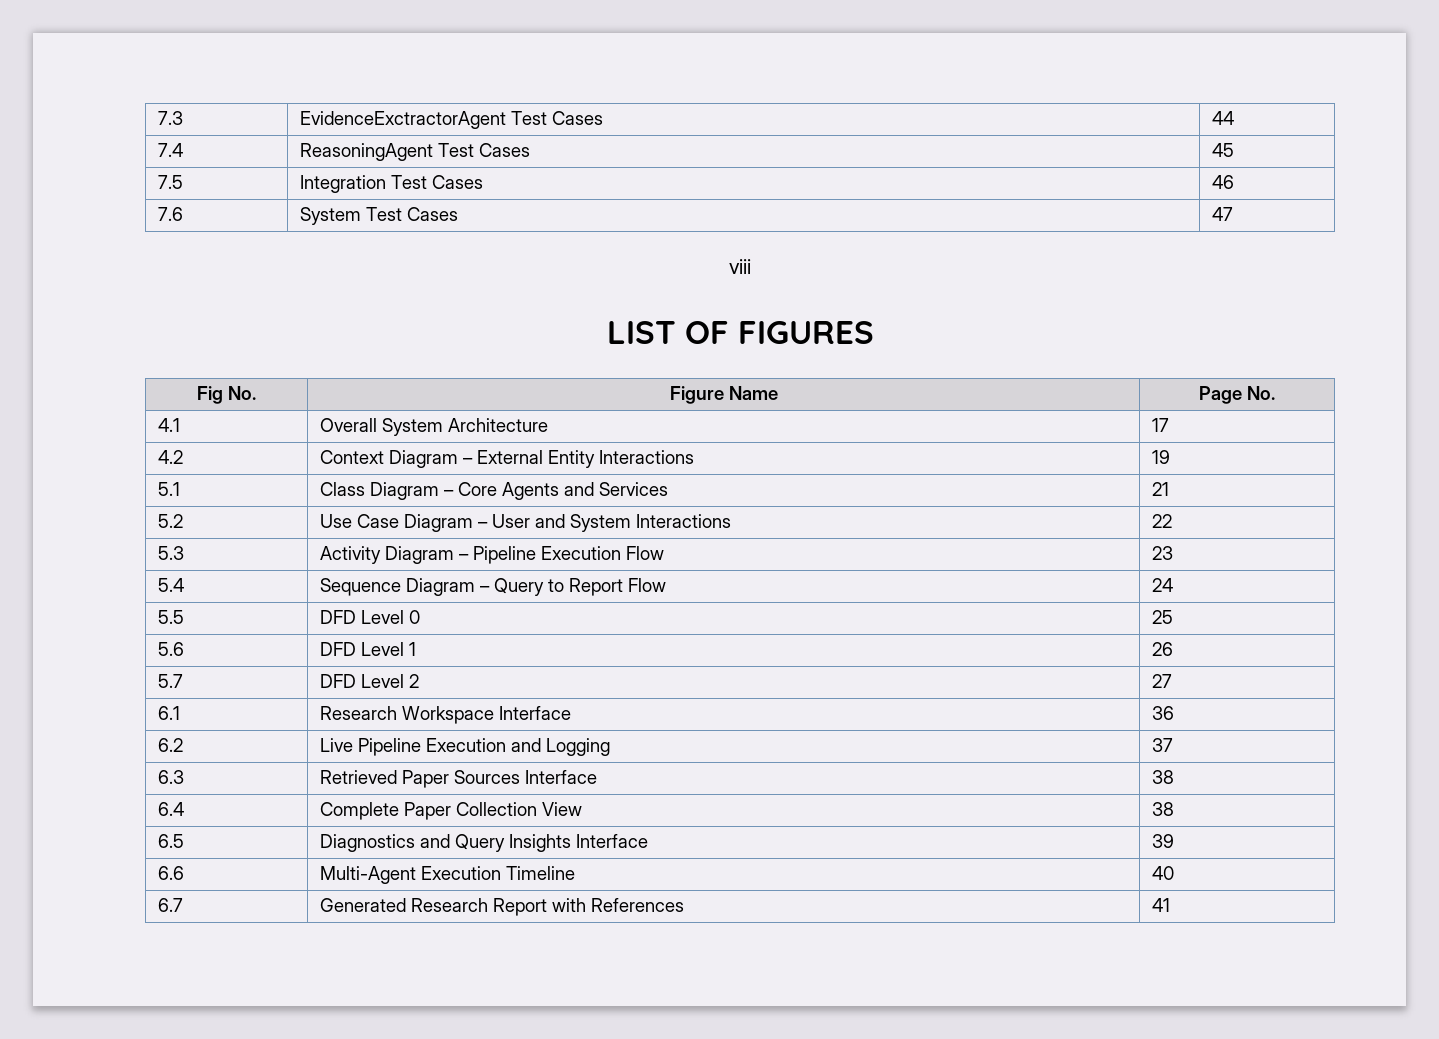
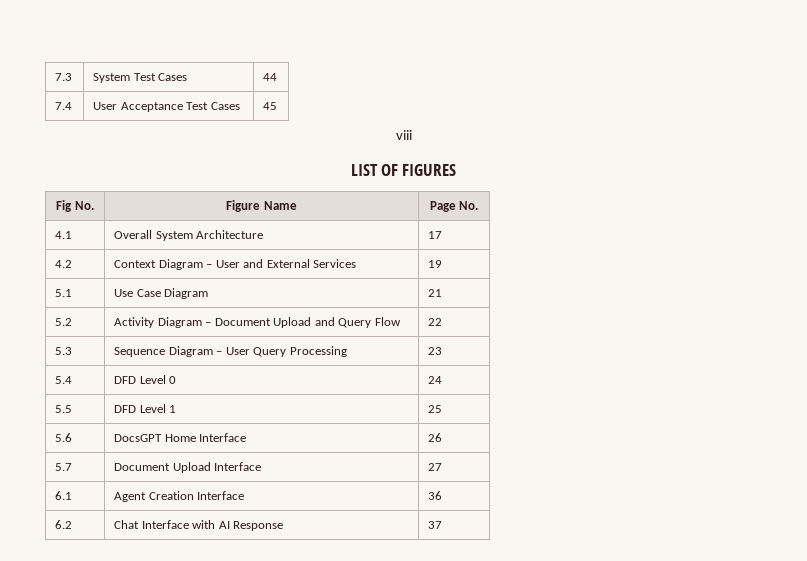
[300,111,507,129] EvidenceExctractorAgent -> [93,73,131,83] System
[300,143,434,161] ReasoningAgent -> [93,102,183,112] User Acceptance
[158,175,184,189] [300,175,484,193] [1212,175,1235,189] [158,207,184,221] [300,207,459,225] [1212,207,1234,221] // 7.5 | Integration Test Cases | 46 // 7.6 | System Test Cases | 47 -> (278, 106) none
[477,450,695,468] External Entity Interactions -> [215,259,357,268] User and External Services
[320,482,669,500] [1152,482,1170,496] [158,514,184,528] [320,514,732,532] Class Diagram – Core Agents and Services | 21 // 5.2 | Use Case Diagram – User and System Interactions -> [114,288,209,299] [428,289,443,297] [55,318,73,326] [114,317,401,328] Use Case Diagram | 21 // 5.2 | Activity Diagram – Document Upload and Query Flow
[320,546,665,564] Activity Diagram – Pipeline Execution Flow -> [114,346,347,357] Sequence Diagram – User Query Processing
[320,578,667,596] Sequence Diagram – Query to Report Flow -> [114,375,177,384] DFD Level 0
[409,610,421,624] 0 -> [169,405,177,413] 1
[320,642,417,656] DFD Level 1 -> [114,433,247,442] DocsGPT Home Interface
[320,674,420,688] DFD Level 2 -> [114,462,262,473] Document Upload Interface
[320,706,495,724] Research Workspace -> [114,491,194,502] Agent Creation
[320,738,611,756] [1152,738,1174,752] [158,770,185,784] [320,770,598,788] [1152,770,1175,784] [158,802,185,816] [320,802,583,820] [1152,802,1175,816] [158,834,185,848] [320,834,649,852] [1152,834,1175,848] [158,866,185,880] [320,866,576,884] [1152,866,1175,880] [158,898,184,912] [320,898,685,916] [1152,898,1171,912] Live Pipeline Execution and Logging | 37 // 6.3 | Retrieved Paper Sources Interface | 38 // 6.4 | Complete Paper Collection View | 38 // 6.5 | Diagnostics and Query Insights Interface | 39 // 6.6 | Multi-Agent Execution Timeline | 40 // 6.7 | Generated Research Report with References | 41 -> [114,520,284,531] [428,521,443,529] Chat Interface with AI Response | 37

